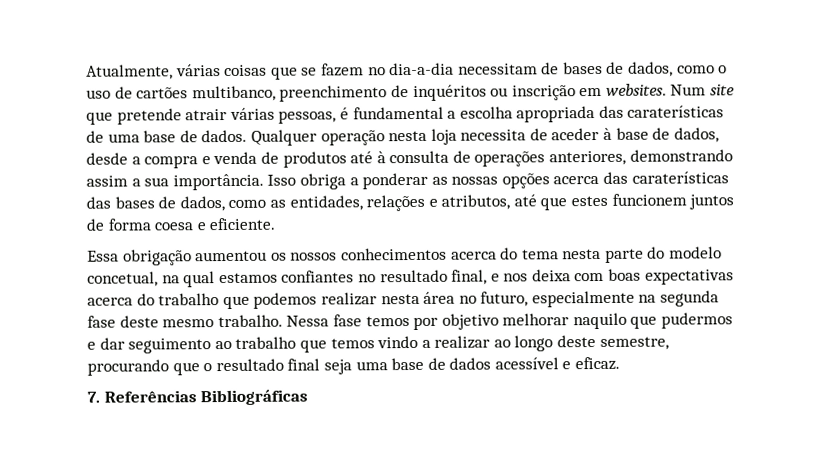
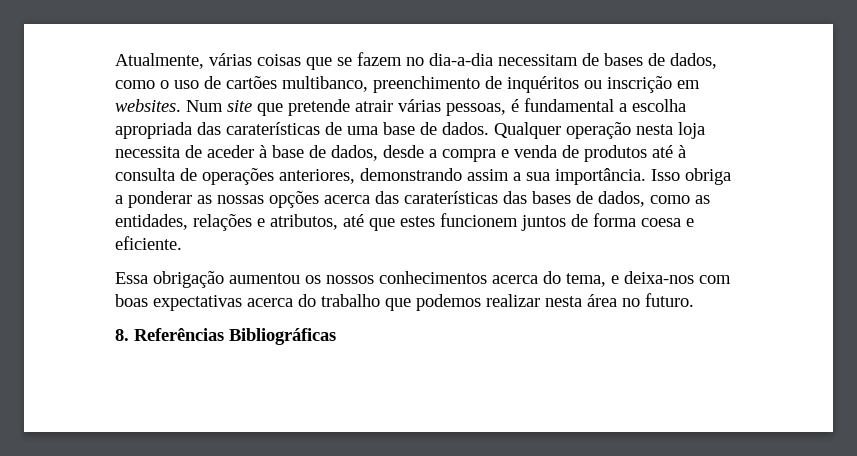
[521,246,723,263] [87,269,571,288] tema nesta parte do modelo concetual, na qual estamos confiantes no resultado final, e nos deixa -> [566,271,694,287] tema, e deixa-nos
[480,290,720,308] [87,312,734,330] [87,335,669,354] [87,356,621,376] [87,391,100,403] futuro, especialmente na segunda fase deste mesmo trabalho. Nessa fase temos por objetivo melhorar naquilo que pudermos e dar seguimento ao trabalho que temos vindo a realizar ao longo deste semestre, procurando que o resultado final seja uma base de dados acessível e eficaz. // 7. -> [645,293,694,307] [115,329,129,341] futuro. // 8.

